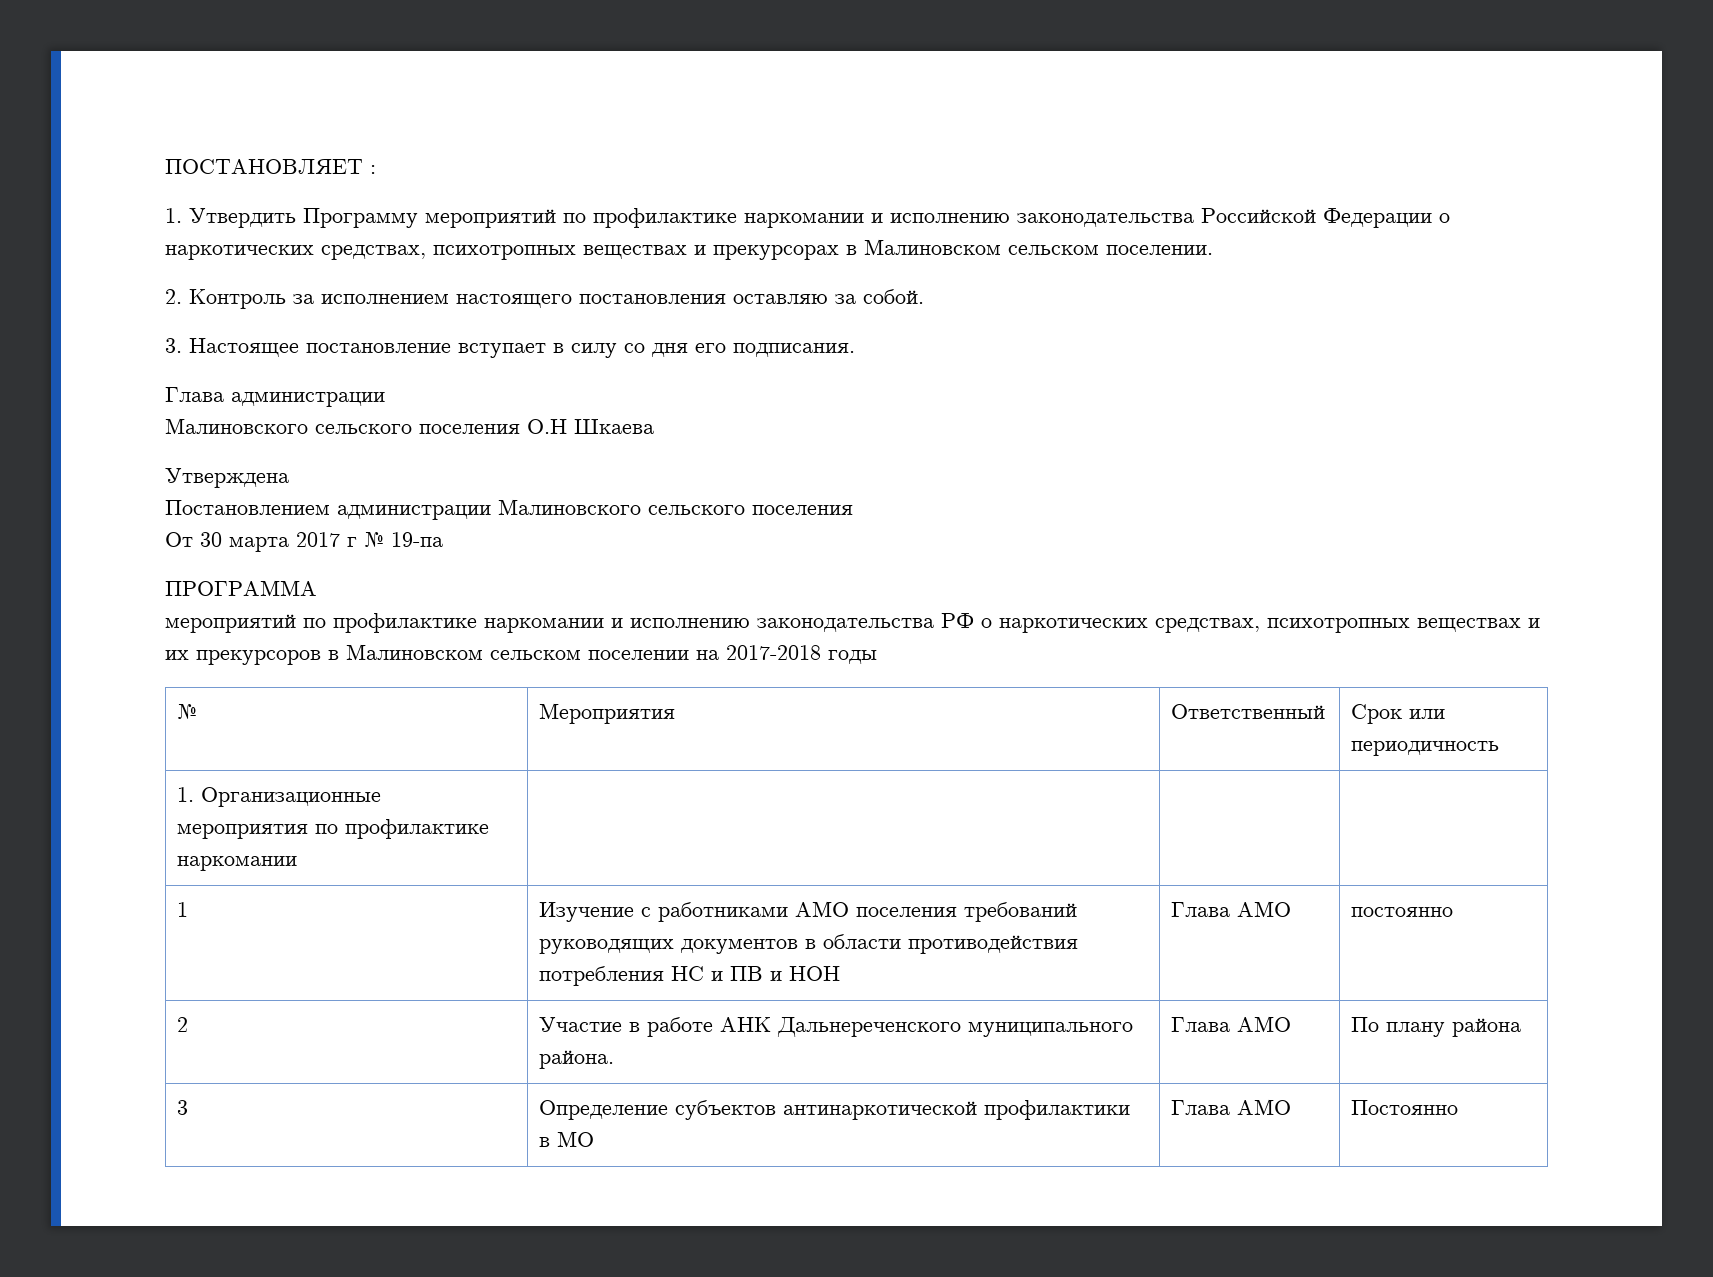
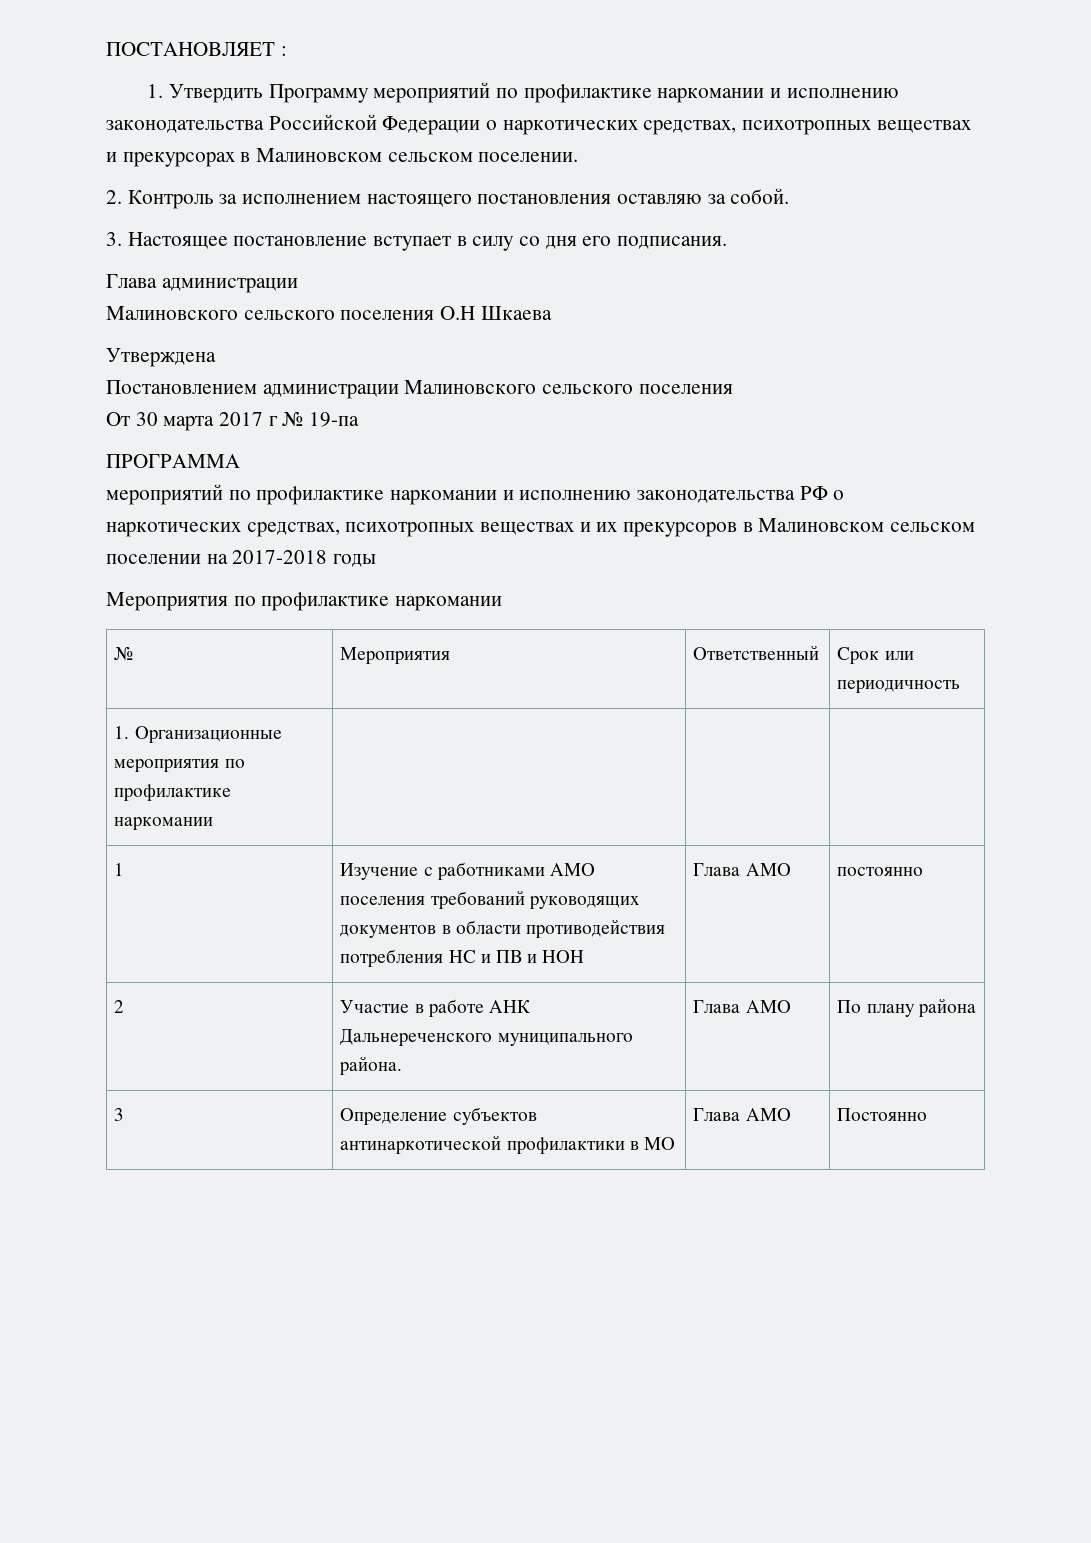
(877, 657) none -> [106,592,503,611] // Мероприятия по профилактике наркомании

